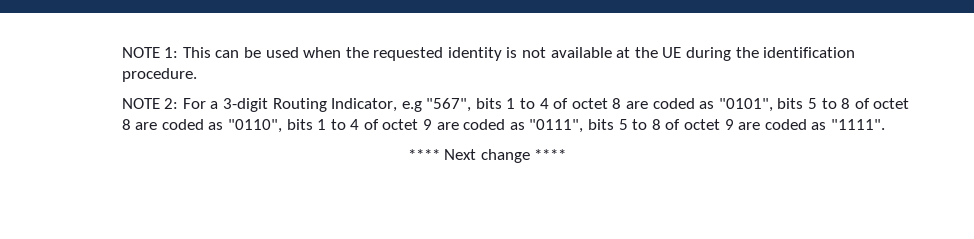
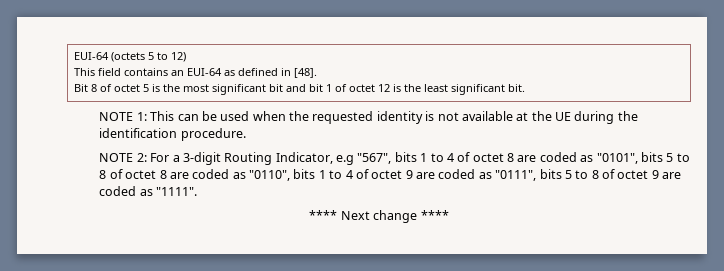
(121, 52) none -> [73,52,186,62] [73,68,317,78] [73,84,525,95] EUI-64 (octets 5 to 12) // This field contains an EUI-64 as defined in [48]. // Bit 8 of octet 5 is the most significant bit and bit 1 of octet 12 is the least significant bit. //

